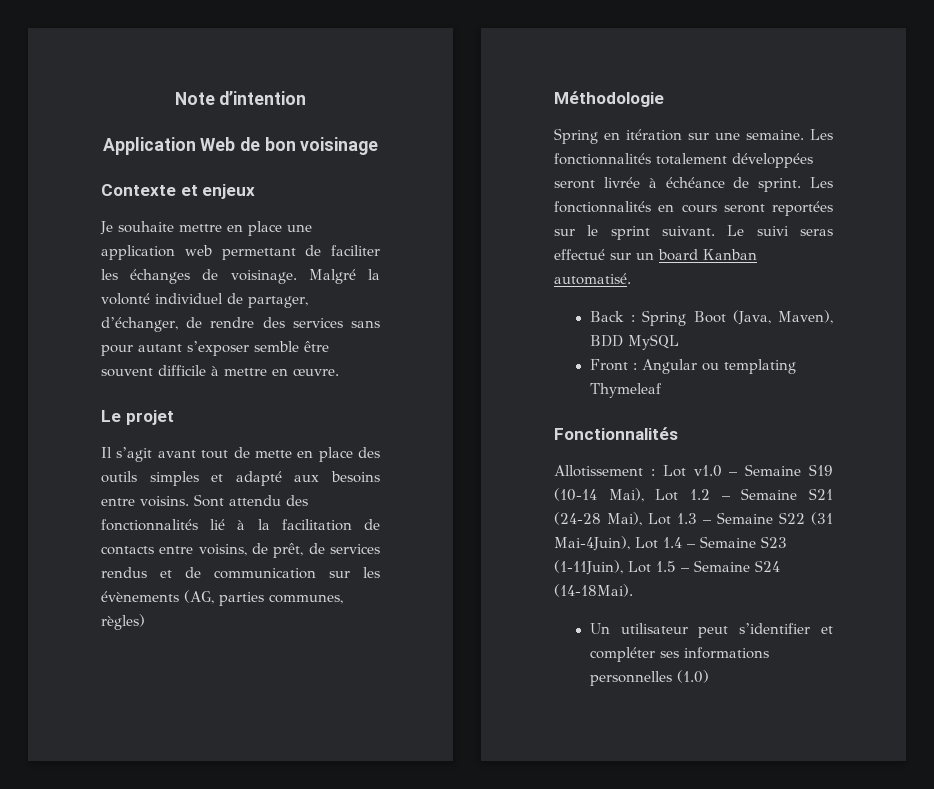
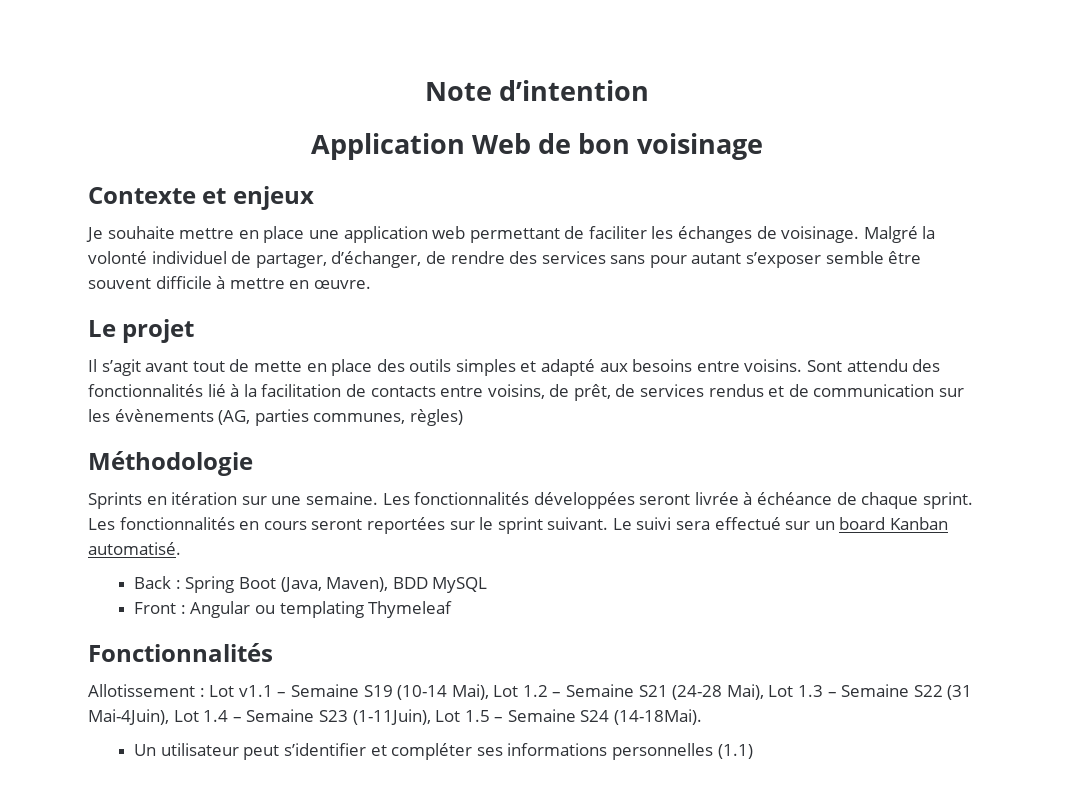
[554,128,598,144] Spring -> [88,492,142,509] Sprints
[656,153,727,165] totalement -> (530, 498) none
(750, 182) none -> [861,492,919,509] chaque
[800,229,833,236] seras -> [676,521,711,530] sera
[693,465,722,477] v1.0 -> [238,685,273,697] v1.1
[676,670,709,683] (1.0) -> [717,744,753,759] (1.1)

